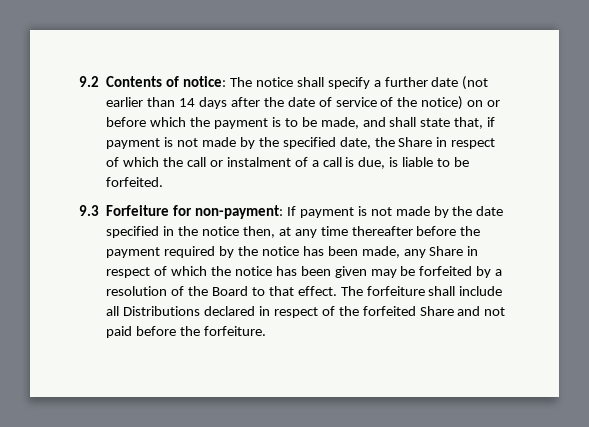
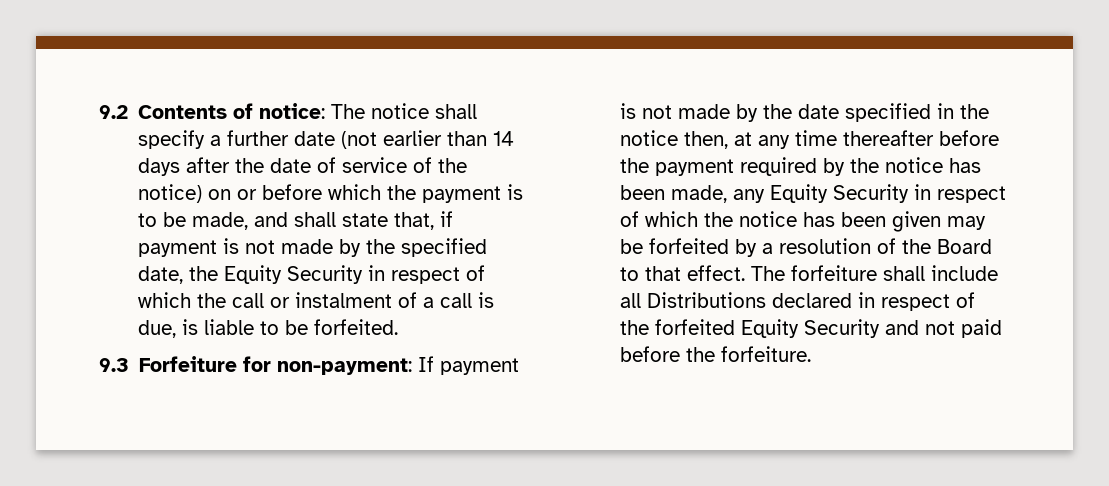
[398,137,433,147] Share -> [224,265,364,284] Equity Security
[429,246,464,256] Share -> [770,184,910,203] Equity Security
[419,306,454,316] Share -> [741,319,881,338] Equity Security

